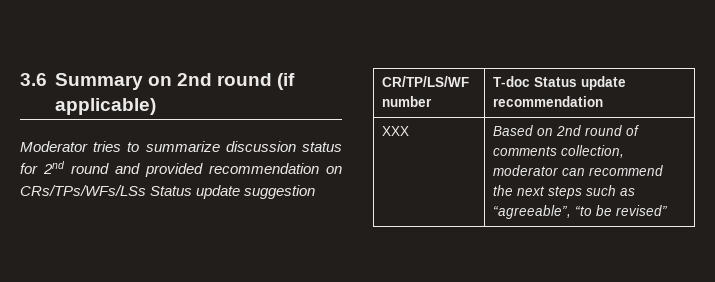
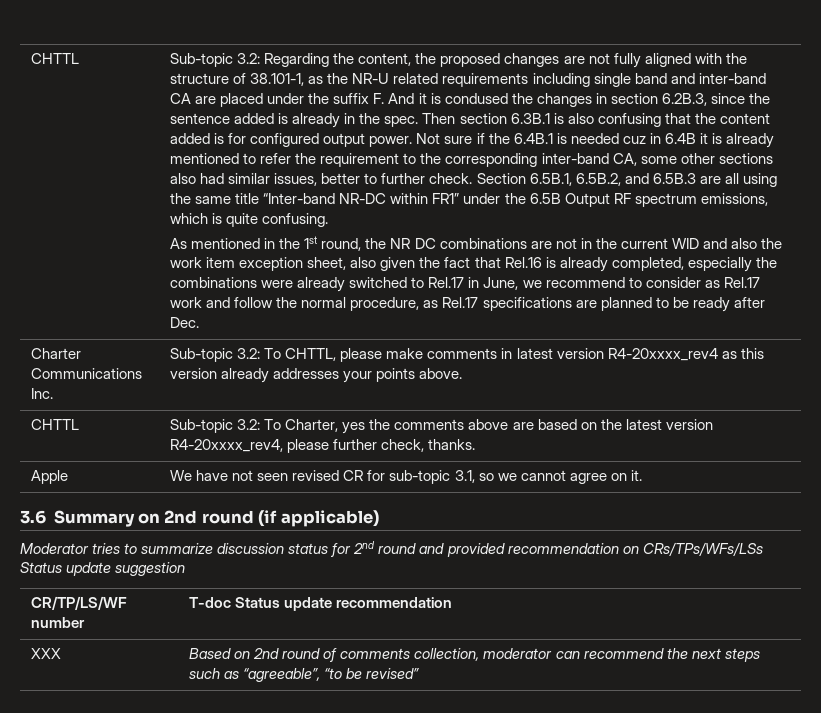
(20, 79) none -> [31,53,80,64] [170,53,747,68] [170,73,766,87] [170,93,770,107] [170,113,770,128] [170,133,775,148] [170,153,773,167] [170,173,777,187] [170,193,768,207] [170,213,329,227] [170,236,783,251] [170,257,777,272] [170,277,760,292] [170,297,765,312] [170,317,200,328] [31,348,82,359] [31,368,143,379] [31,388,54,399] [170,348,764,362] [170,368,463,383] [31,419,80,430] [170,419,713,434] [170,439,476,453] [31,470,69,484] [170,470,642,484] CHTTL | Sub-topic 3.2: Regarding the content, the proposed changes are not fully aligned with the structure of 38.101-1, as the NR-U related requirements including single band and inter-band CA are placed under the suffix F. And it is condused the changes in section 6.2B.3, since the sentence added is already in the spec. Then section 6.3B.1 is also confusing that the content added is for configured output power. Not sure if the 6.4B.1 is needed cuz in 6.4B it is already mentioned to refer the requirement to the corresponding inter-band CA, some other sections also had similar issues, better to further check. Section 6.5B.1, 6.5B.2, and 6.5B.3 are all using the same title “Inter-band NR-DC within FR1” under the 6.5B Output RF spectrum emissions, which is quite confusing. // As mentioned in the 1st round, the NR DC combinations are not in the current WID and also the work item exception sheet, also given the fact that Rel.16 is already completed, especially the combinations were already switched to Rel.17 in June, we recommend to consider as Rel.17 work and follow the normal procedure, as Rel.17 specifications are planned to be ready after Dec. // Charter Communications Inc. | Sub-topic 3.2: To CHTTL, please make comments in latest version R4-20xxxx_rev4 as this version already addresses your points above. // CHTTL | Sub-topic 3.2: To Charter, yes the comments above are based on the latest version R4-20xxxx_rev4, please further check, thanks. // Apple | We have not seen revised CR for sub-topic 3.1, so we cannot agree on it. //

